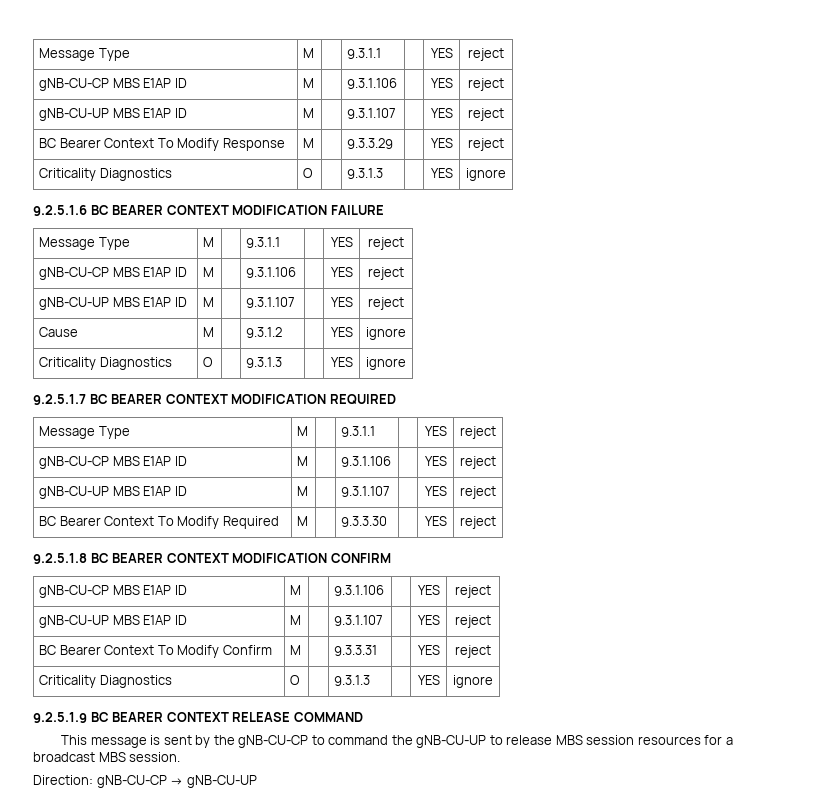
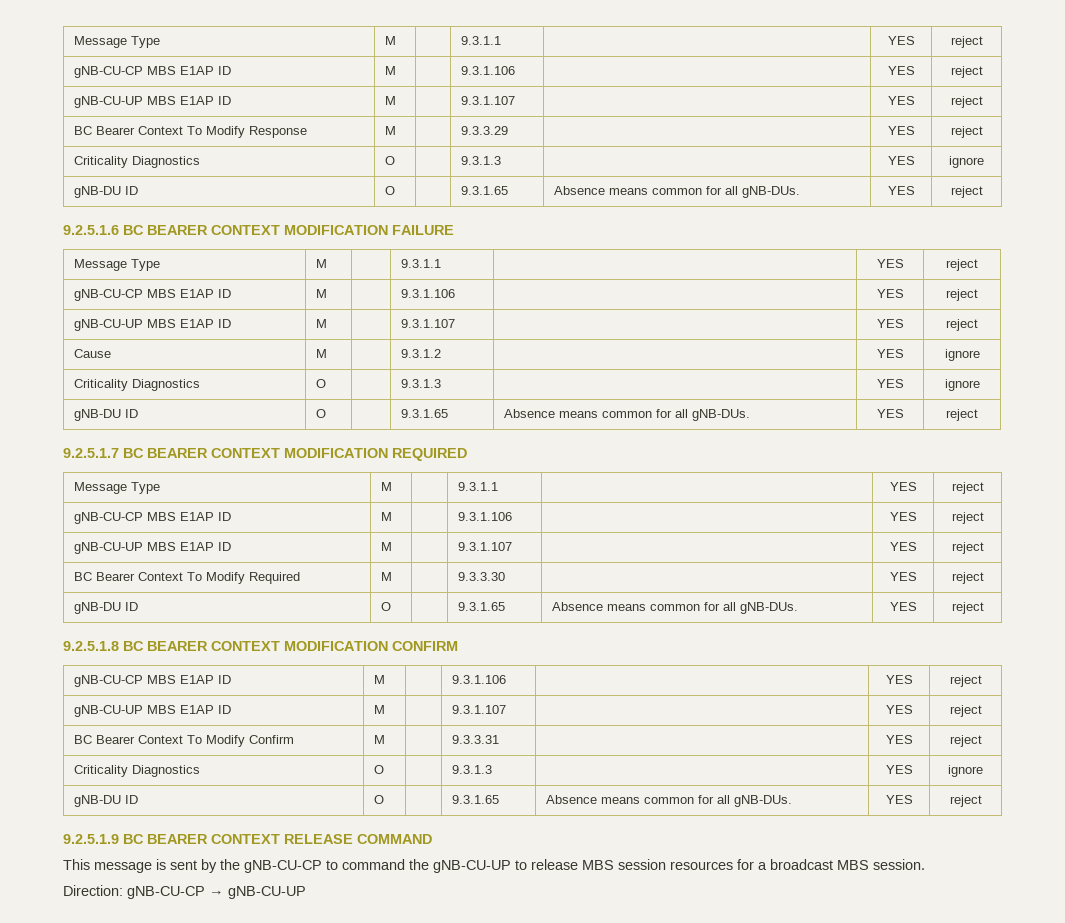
(506, 174) none -> [74,186,139,198] [385,186,396,195] [461,186,509,195] [554,186,801,198] [887,186,915,195] [950,186,983,198] // gNB-DU ID | O | | 9.3.1.65 | Absence means common for all gNB-DUs. | YES | reject
(406, 363) none -> [74,409,139,421] [316,409,327,418] [401,409,449,418] [504,409,751,421] [876,409,904,418] [946,409,978,421] // gNB-DU ID | O | | 9.3.1.65 | Absence means common for all gNB-DUs. | YES | reject
(496, 522) none -> [74,602,139,614] [381,602,392,611] [458,602,506,611] [552,602,799,614] [889,602,917,611] [951,602,984,614] // gNB-DU ID | O | | 9.3.1.65 | Absence means common for all gNB-DUs. | YES | reject
(493, 681) none -> [74,795,139,807] [374,795,385,804] [452,795,500,804] [546,795,793,807] [885,795,913,804] [949,795,982,807] // gNB-DU ID | O | | 9.3.1.65 | Absence means common for all gNB-DUs. | YES | reject

